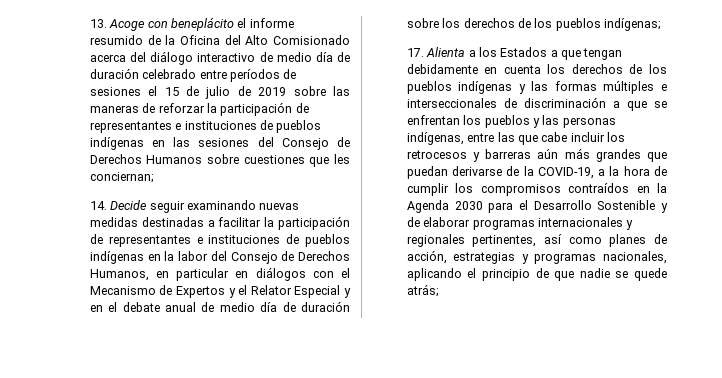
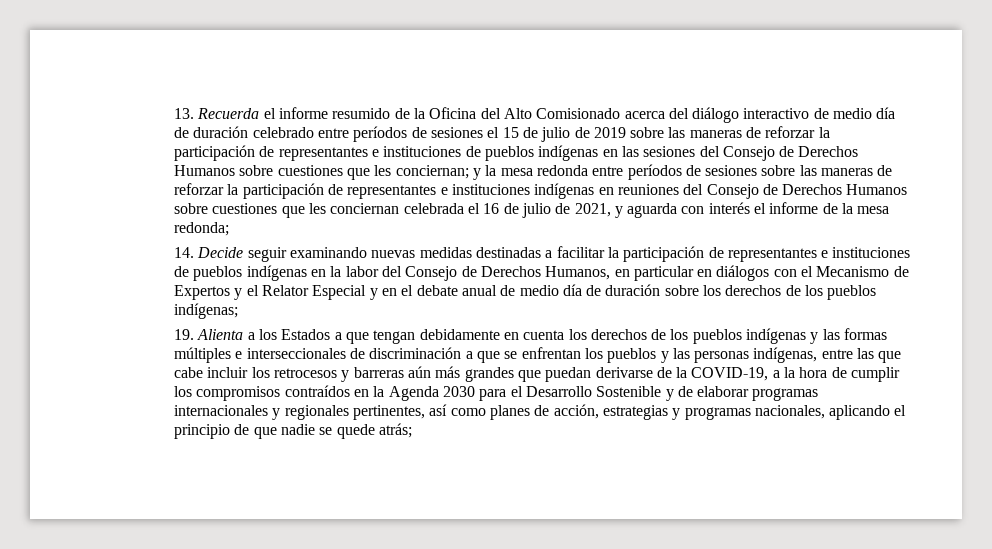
[109,17,234,31] Acoge con beneplácito -> [197,108,260,119] Recuerda
(154, 177) none -> [472,164,893,180] [173,183,908,199] [173,202,890,218] [173,222,229,236] y la mesa redonda entre períodos de sesiones sobre las maneras de reforzar la participación de representantes e instituciones indígenas en reuniones del Consejo de Derechos Humanos sobre cuestiones que les conciernan celebrada el 16 de julio de 2021, y aguarda con interés el informe de la mesa redonda;
[406,48,424,57] 17. -> [173,329,194,340] 19.

